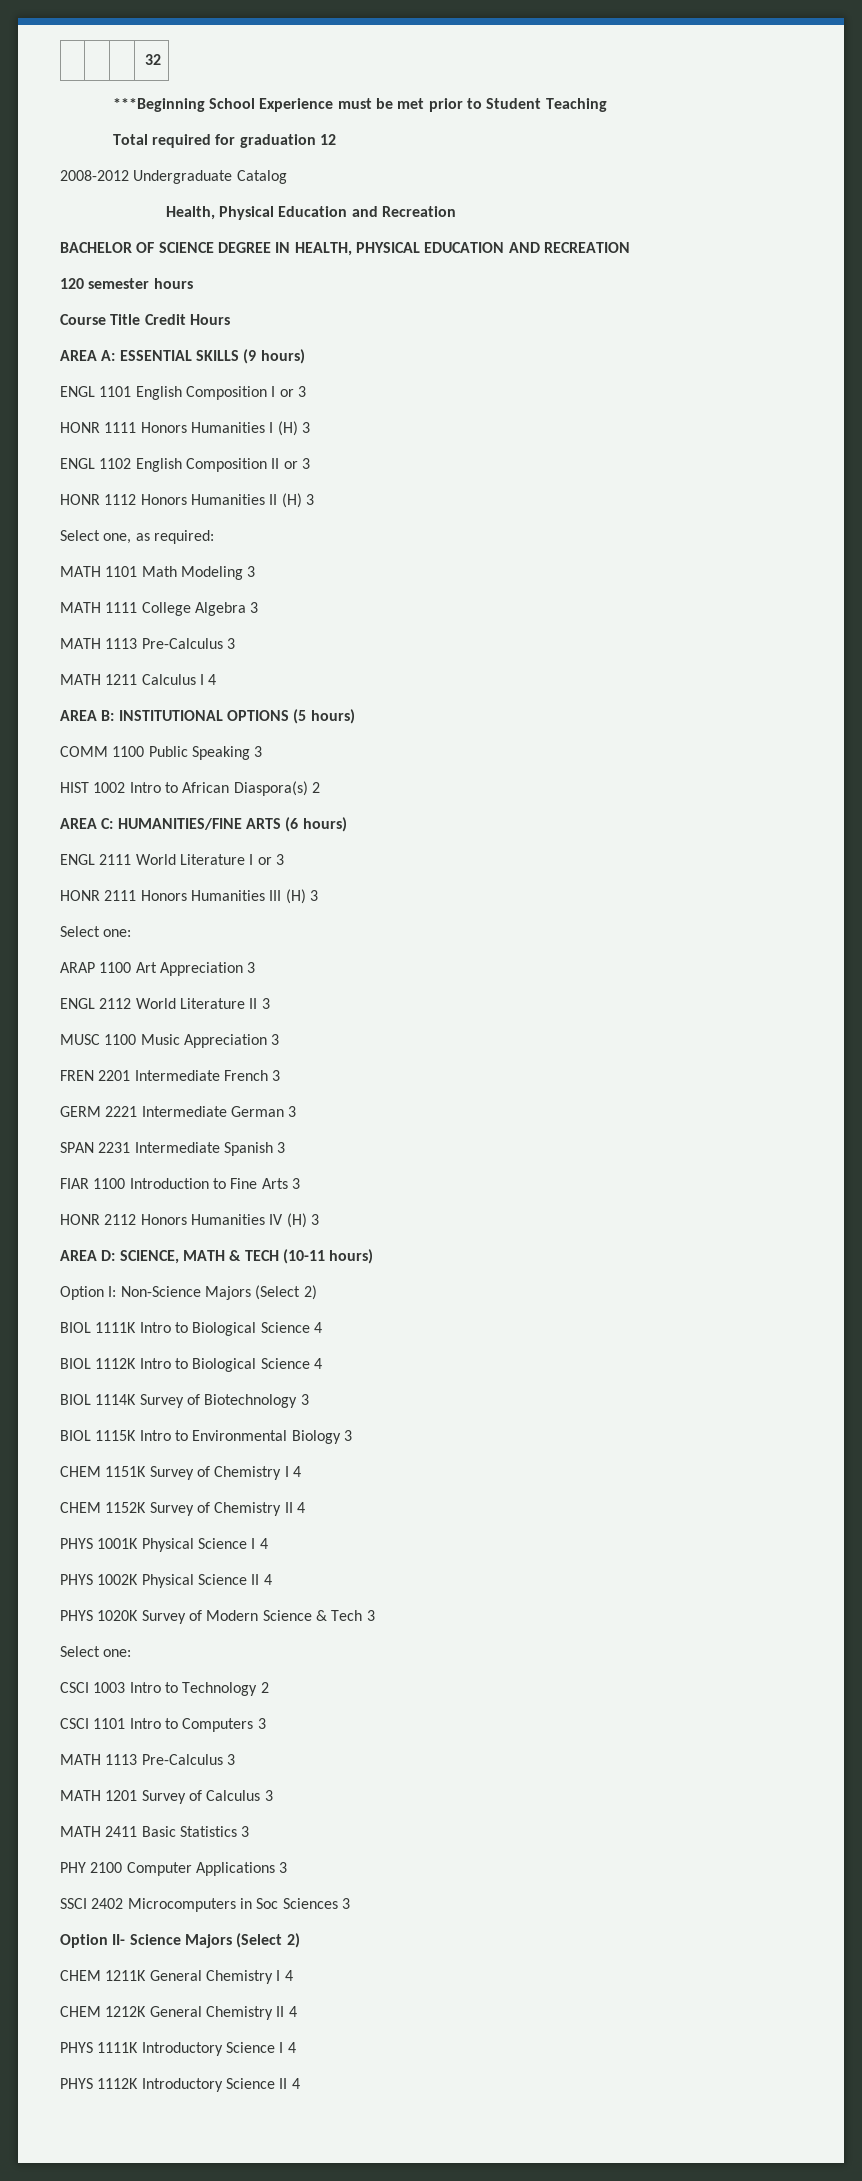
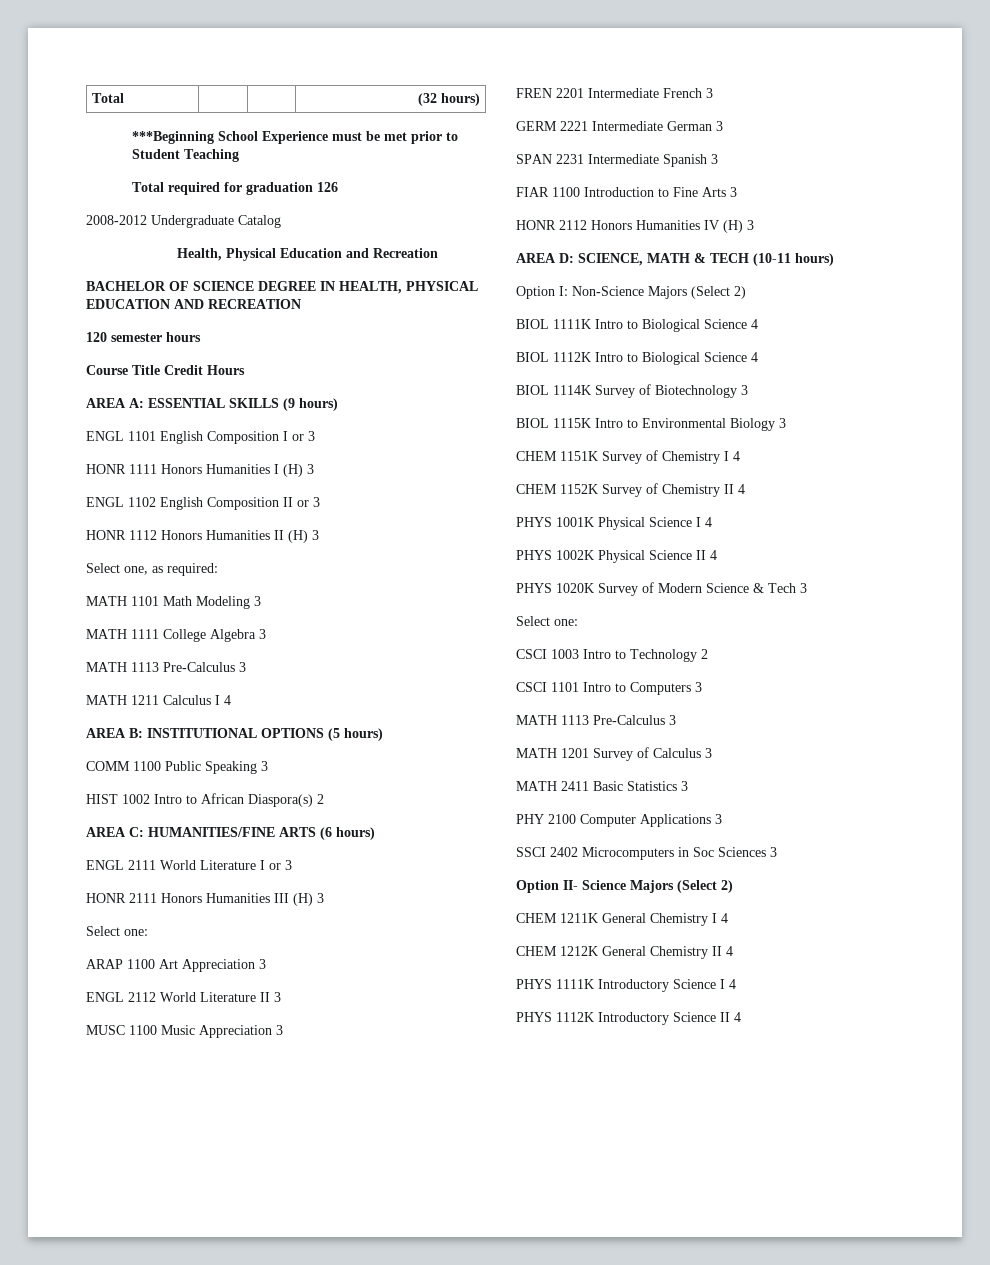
[144,54,161,65] | | | 32 -> [92,93,125,103] [417,93,480,106] Total | | | (32 hours)
[320,134,337,145] 12 -> [316,182,338,192] 126

